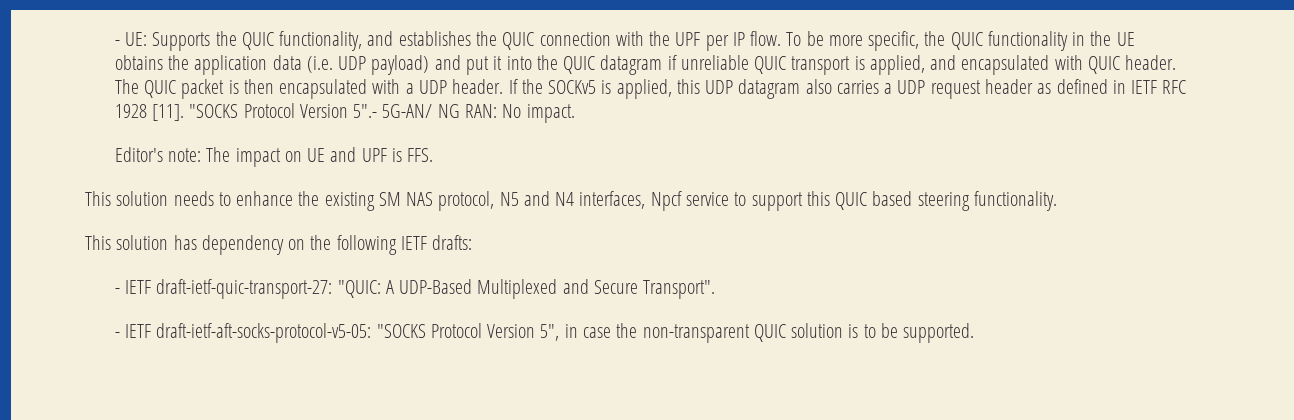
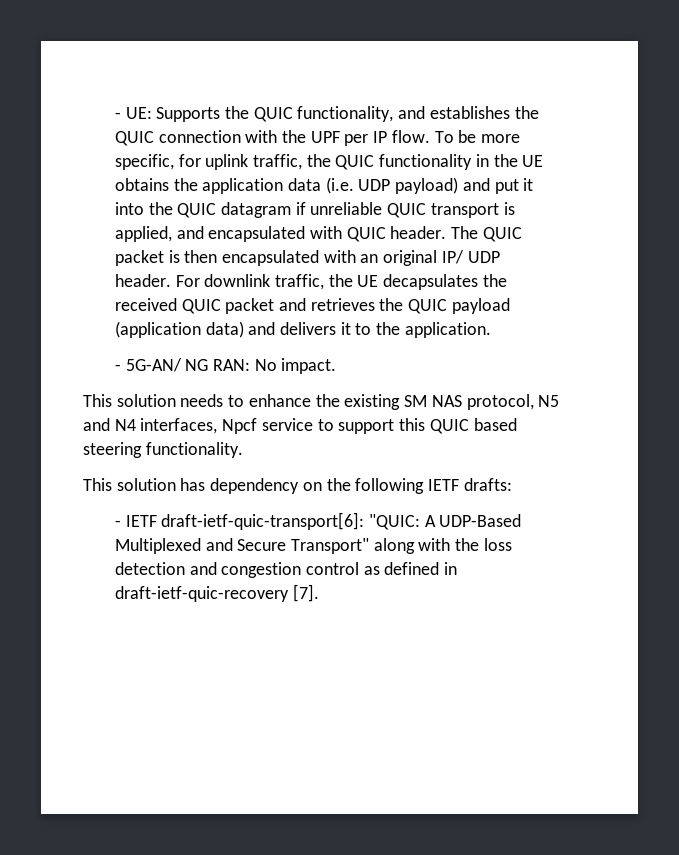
(920, 41) none -> [178,154,302,170] for uplink traffic,
[405,79,1187,99] [114,103,378,121] a UDP header. If the SOCKv5 is applied, this UDP datagram also carries a UDP request header as defined in IETF RFC 1928 [11]. "SOCKS Protocol Version 5".- -> [360,250,500,266] [114,274,507,290] [114,298,510,314] [114,321,491,338] [114,364,121,371] an original IP/ UDP header. For downlink traffic, the UE decapsulates the received QUIC packet and retrieves the QUIC payload (application data) and delivers it to the application. // -
[114,147,434,167] // Editor's note: The impact on UE and UPF is FFS. -> (337, 366) none
[156,279,333,299] draft-ietf-quic-transport-27: -> [161,512,365,530] draft-ietf-quic-transport[6]:
[643,280,716,299] [114,323,975,343] Transport". // - IETF draft-ietf-aft-socks-protocol-v5-05: "SOCKS Protocol Version 5", in case the non-transparent QUIC solution is to be supported. -> [290,538,512,554] [114,562,458,578] [114,584,319,602] Transport" along with the loss detection and congestion control as defined in draft-ietf-quic-recovery [7].

